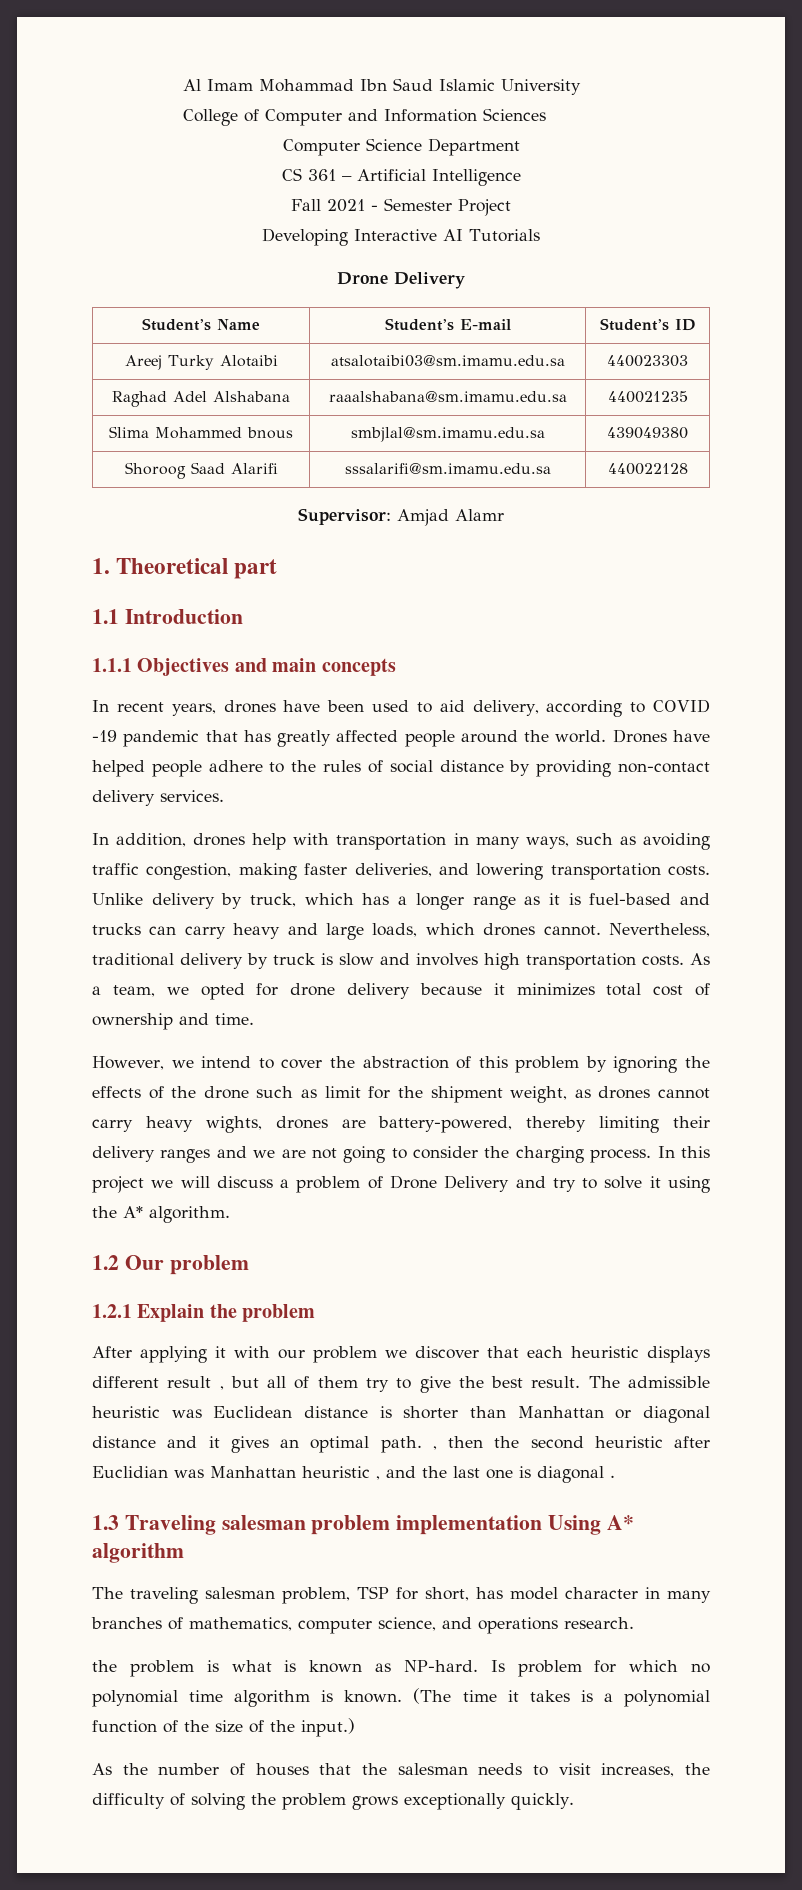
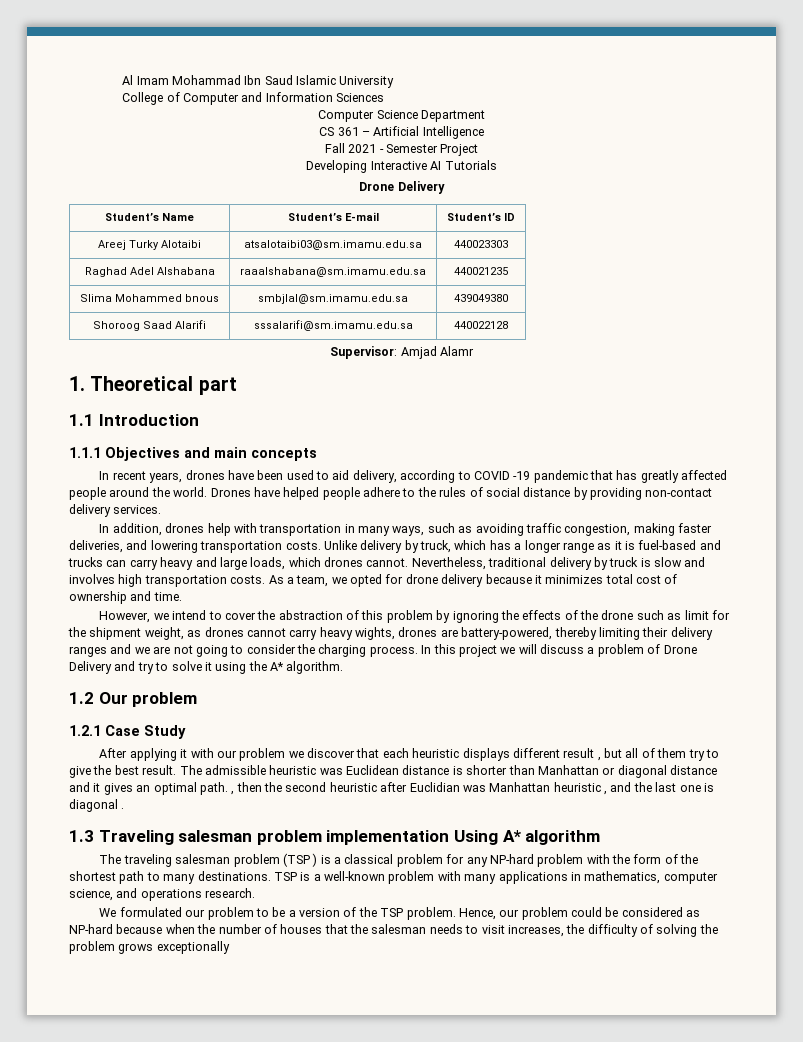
[137,1304,316,1322] Explain the problem -> [105,725,186,739] Case Study
[282,1586,711,1604] [91,1617,183,1630] problem, TSP for short, has model character in many branches of -> [233,853,699,867] [69,871,581,884] problem (TSP ) is a classical problem for any NP-hard problem with the form of the shortest path to many destinations. TSP is a well-known problem with many applications in
[92,1660,710,1677] [92,1688,710,1707] [92,1718,355,1737] [92,1763,112,1775] the problem is what is known as NP-hard. Is problem for which no polynomial time algorithm is known. (The time it takes is a polynomial function of the size of the input.) // As -> [99,907,701,920] [69,924,195,934] We formulated our problem to be a version of the TSP problem. Hence, our problem could be considered as NP-hard because when
[511,1793,574,1810] quickly. -> (230, 947) none

